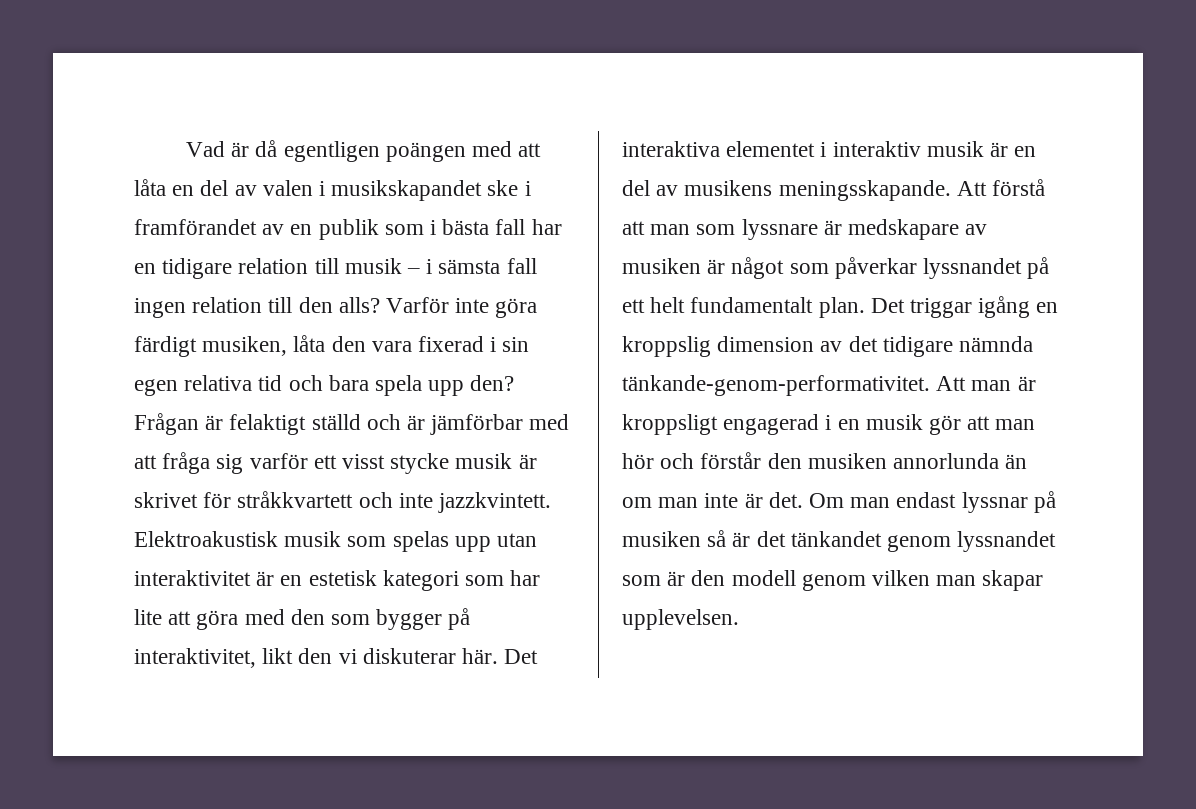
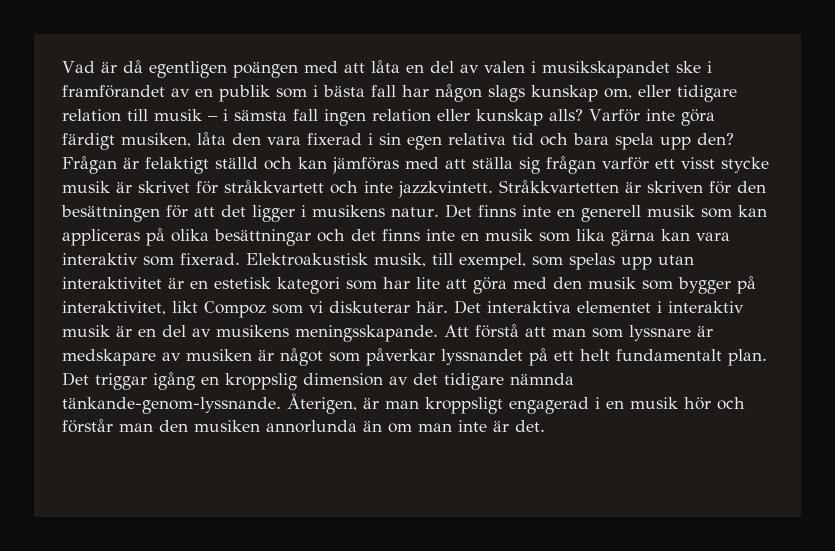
[134,263,156,274] en -> [435,84,671,102] någon slags kunskap om, eller
[268,297,333,313] till den -> [437,109,543,126] eller kunskap
[407,414,570,435] [134,452,244,474] är jämförbar med att fråga sig -> [298,156,596,174] kan jämföras med att ställa sig frågan
[134,531,342,547] Elektroakustisk musik -> [499,180,766,194] [61,204,767,222] [62,228,730,246] [62,253,526,270] Stråkkvartetten är skriven för den besättningen för att det ligger i musikens natur. Det finns inte en generell musik som kan appliceras på olika besättningar och det finns inte en musik som lika gärna kan vara interaktiv som fixerad. Elektroakustisk musik, till exempel,
(325, 617) none -> [588,277,636,289] musik
[298,648,333,664] den -> [204,301,303,318] Compoz som
[622,375,1036,396] tänkande-genom-performativitet. Att man är -> [62,393,419,414] tänkande-genom-lyssnande. Återigen, är man
[929,415,1036,435] gör att man -> (678, 403) none
(762, 460) none -> [119,423,153,432] man
[809,491,1056,513] [622,530,1057,552] [622,570,1044,591] [622,609,739,630] Om man endast lyssnar på musiken så är det tänkandet genom lyssnandet som är den modell genom vilken man skapar upplevelsen. -> (545, 426) none

